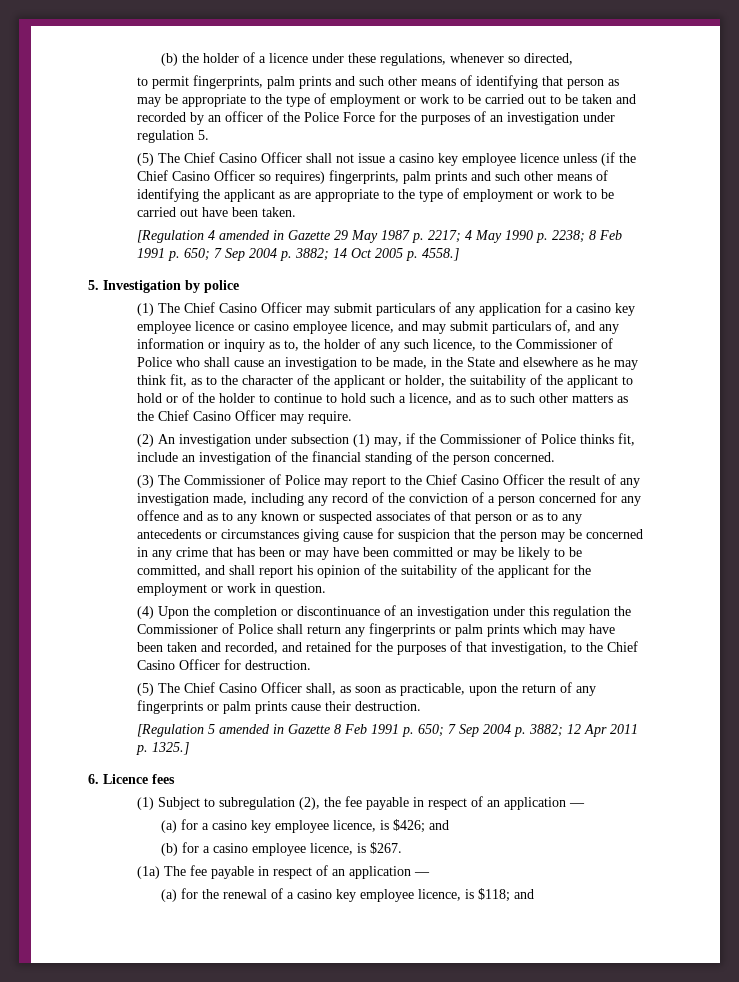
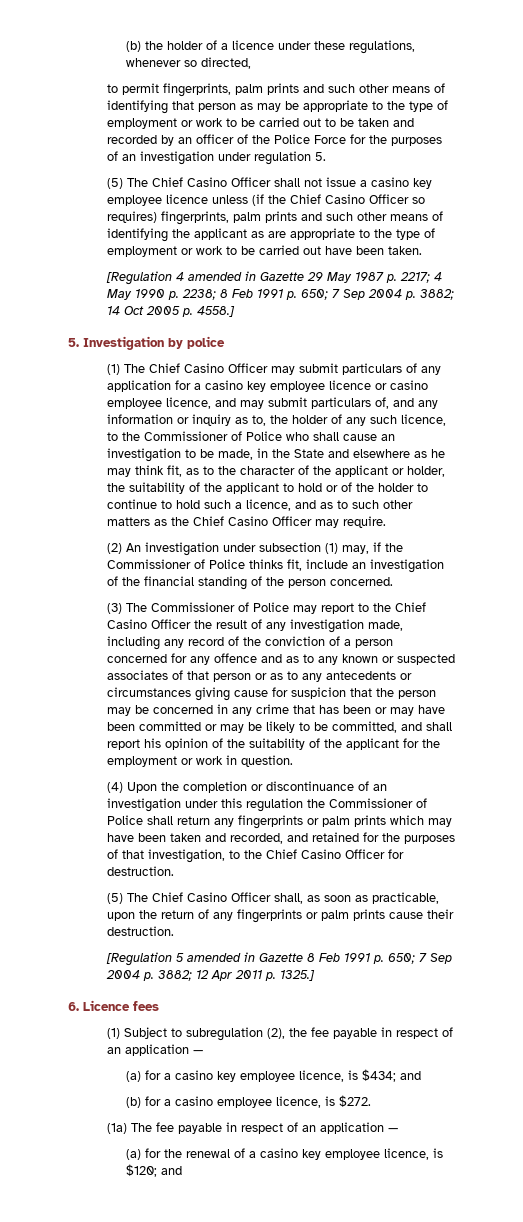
[392,819,425,833] $426; -> [361,1069,396,1082] $434;
[369,842,402,854] $267. -> [338,1095,371,1107] $272.
[477,888,510,902] $118; -> [125,1164,157,1177] $120;

